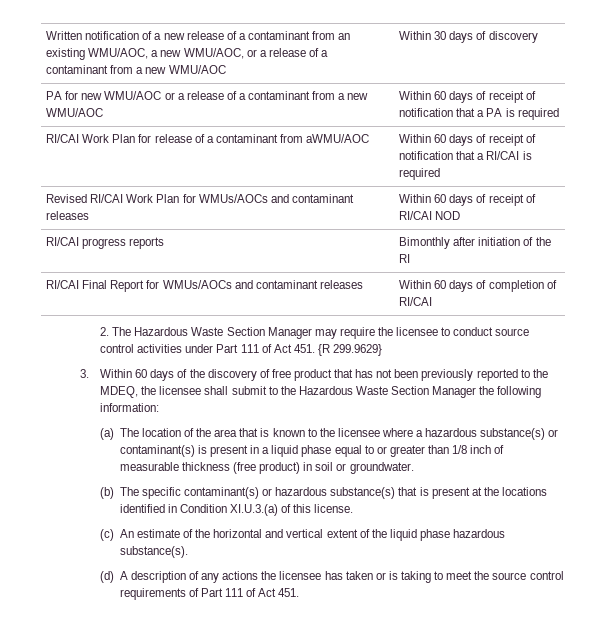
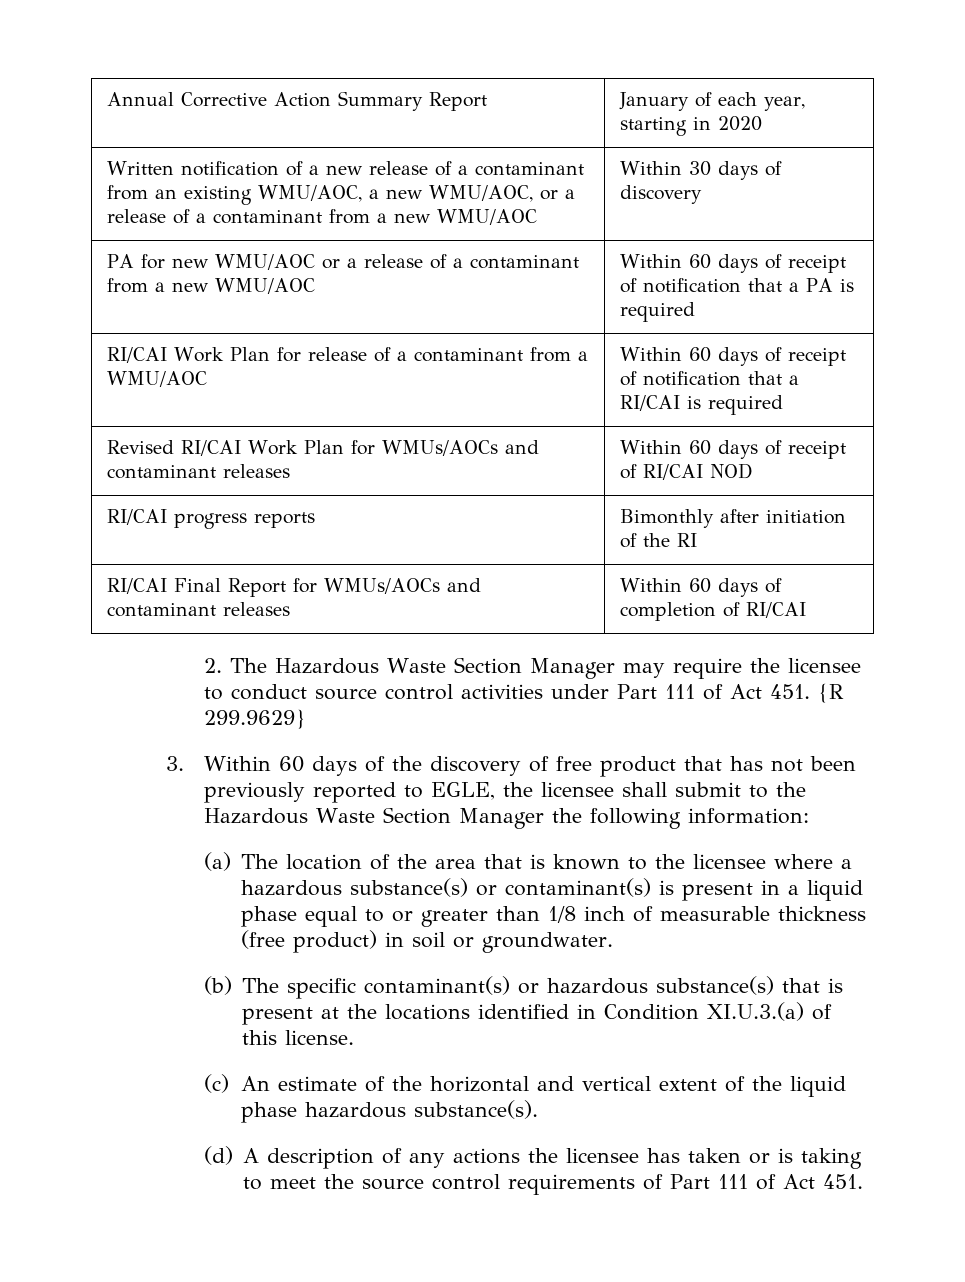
(46, 35) none -> [106,91,487,111] [618,92,805,111] [619,116,762,136] Annual Corrective Action Summary Report | January of each year, starting in 2020 //
[306,134,370,143] aWMU/AOC -> [577,351,588,361] [106,371,207,387] a WMU/AOC
[532,369,548,378] [100,386,139,398] the MDEQ, -> [430,782,495,800] EGLE,

